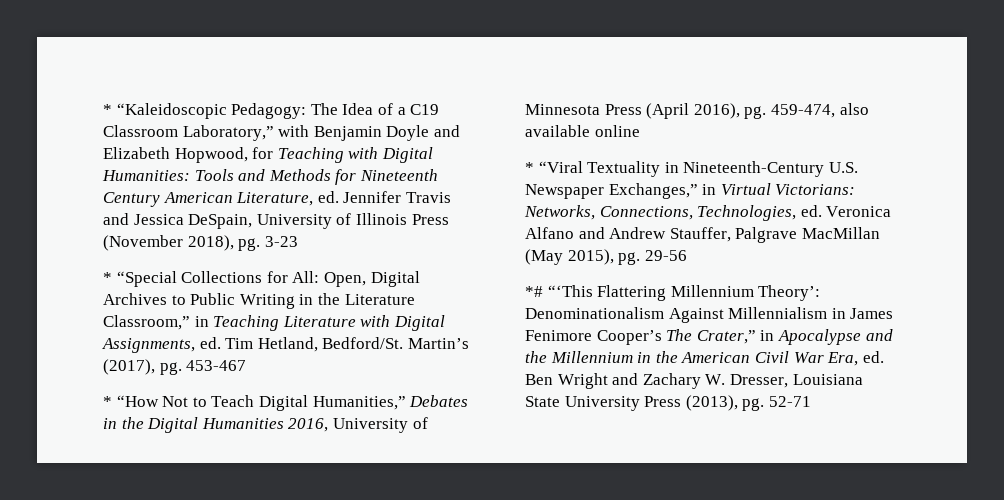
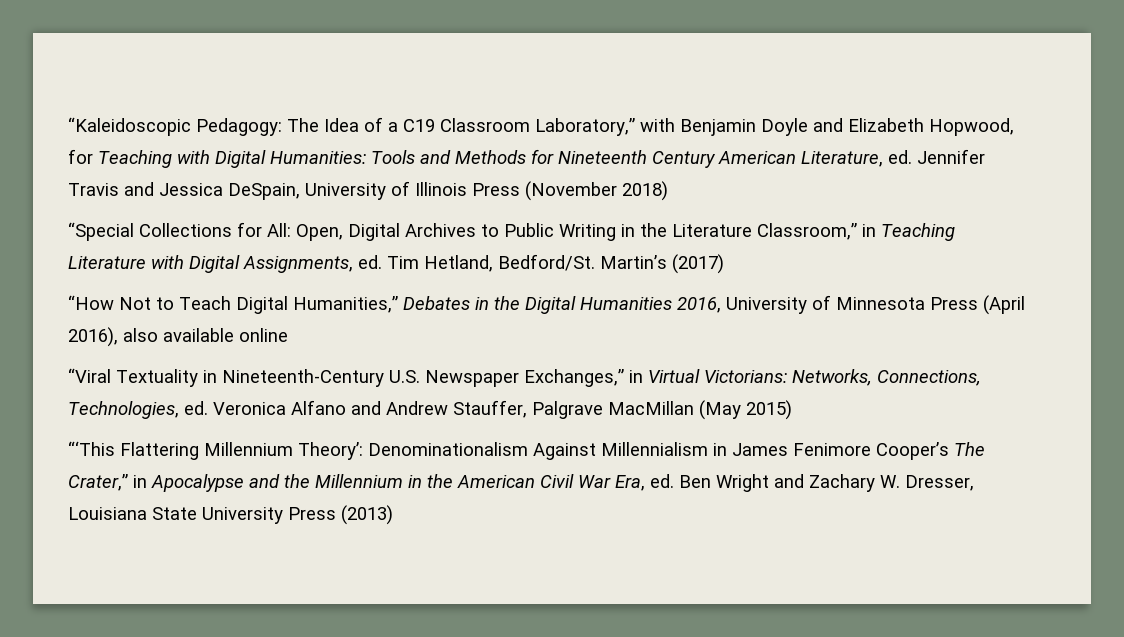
[103,104,112,115] * -> (68, 126) none
[187,235,298,251] [103,272,112,283] 2018), pg. 3-23 // * -> [622,181,668,201] 2018) //
[103,359,247,375] [103,396,112,407] (2017), pg. 453-467 // * -> [672,254,724,274] (2017) //
[744,104,835,119] pg. 459-474, -> (118, 337) none
[525,162,534,173] * -> (288, 335) none
[567,249,687,265] [525,286,543,297] 2015), pg. 29-56 // *# -> [746,400,792,420] 2015) //
[685,395,811,411] (2013), pg. 52-71 -> [341,505,393,525] (2013)

